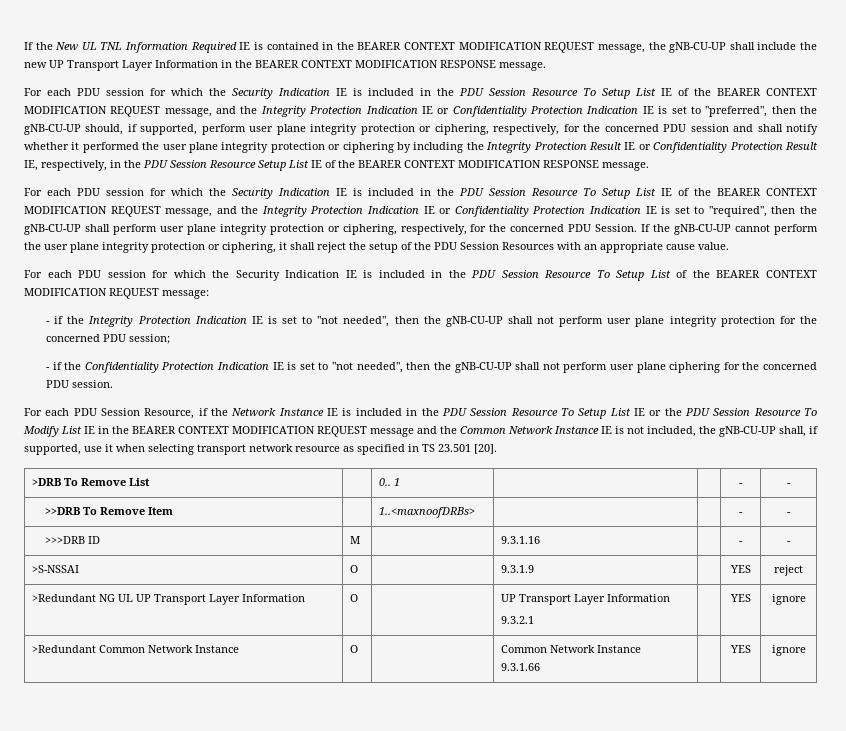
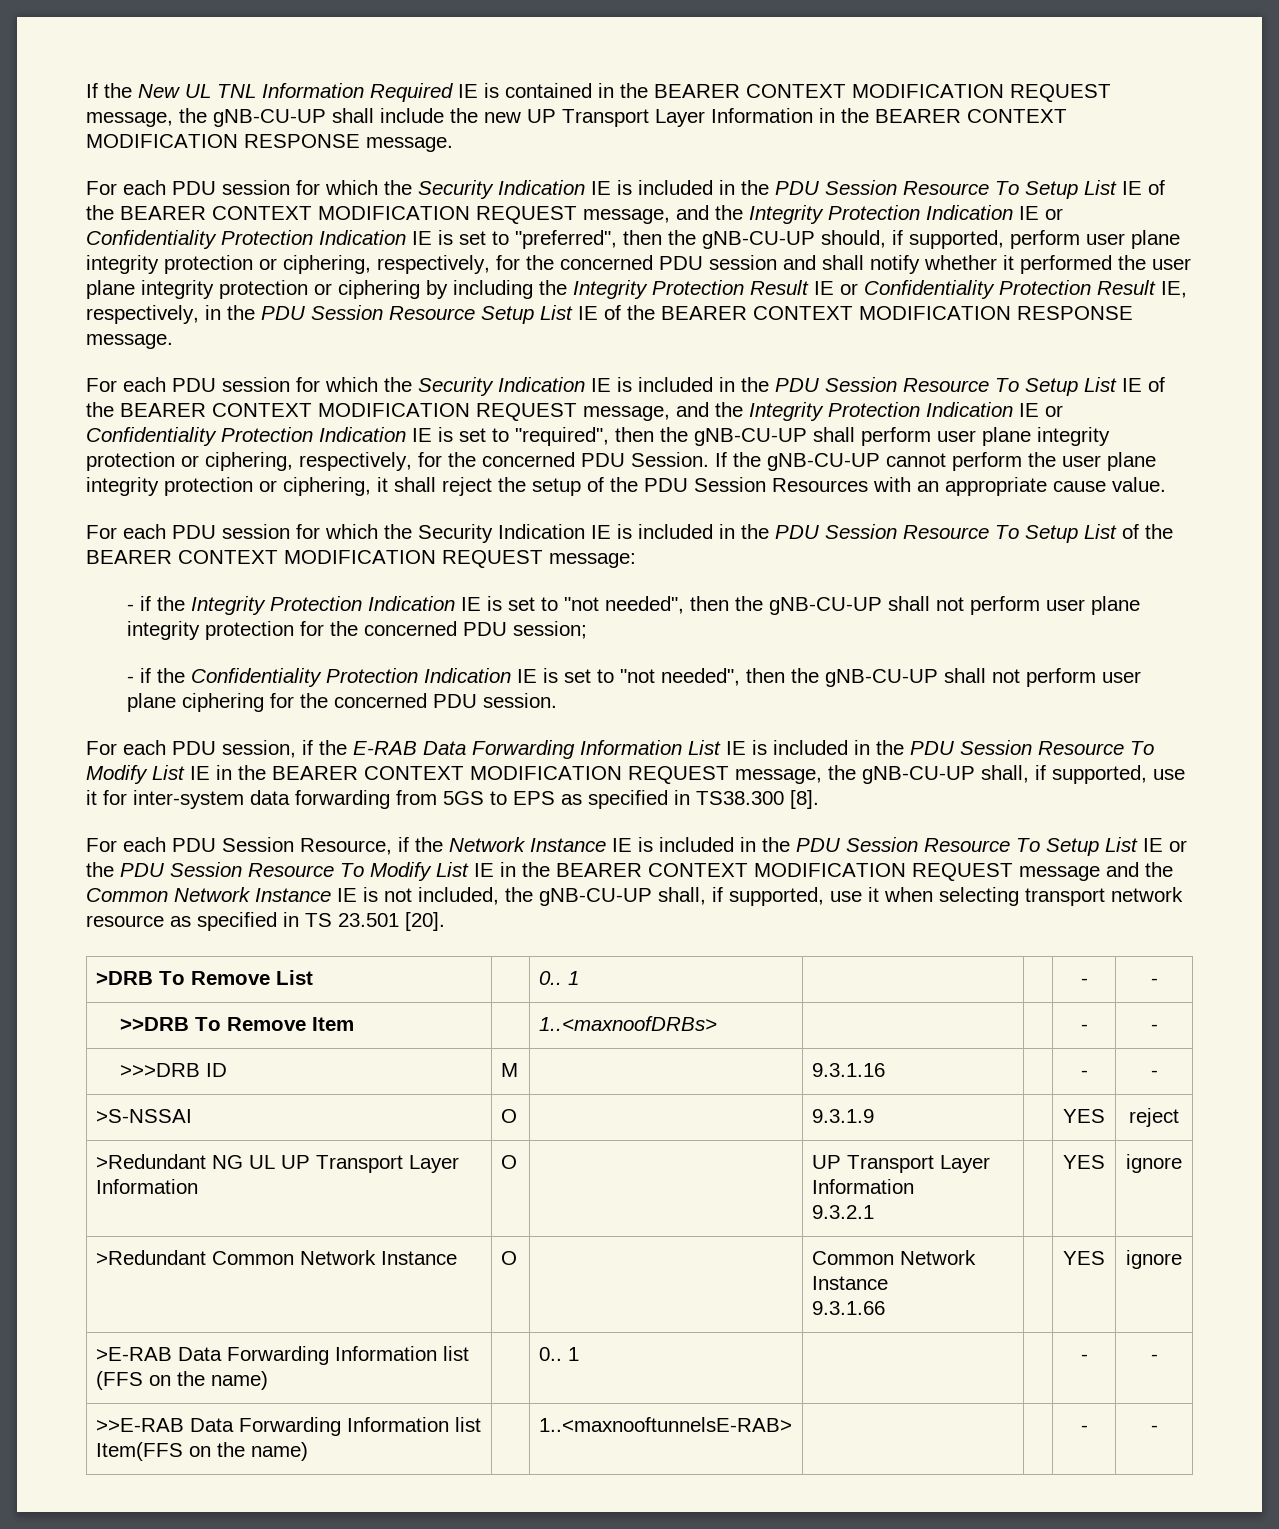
(113, 384) none -> [86,740,1154,759] [86,765,1185,784] [86,790,819,809] // For each PDU session, if the E-RAB Data Forwarding Information List IE is included in the PDU Session Resource To Modify List IE in the BEARER CONTEXT MODIFICATION REQUEST message, the gNB-CU-UP shall, if supported, use it for inter-system data forwarding from 5GS to EPS as specified in TS38.300 [8].
(806, 650) none -> [95,1346,469,1365] [95,1371,268,1390] [538,1347,579,1361] [1080,1354,1088,1361] [1150,1354,1158,1361] [95,1417,481,1436] [95,1442,308,1461] [538,1417,792,1432] [1080,1425,1088,1432] [1150,1425,1158,1432] // >E-RAB Data Forwarding Information list (FFS on the name) | | 0.. 1 | | | - | - // >>E-RAB Data Forwarding Information list Item(FFS on the name) | | 1..<maxnooftunnelsE-RAB> | | | - | -

